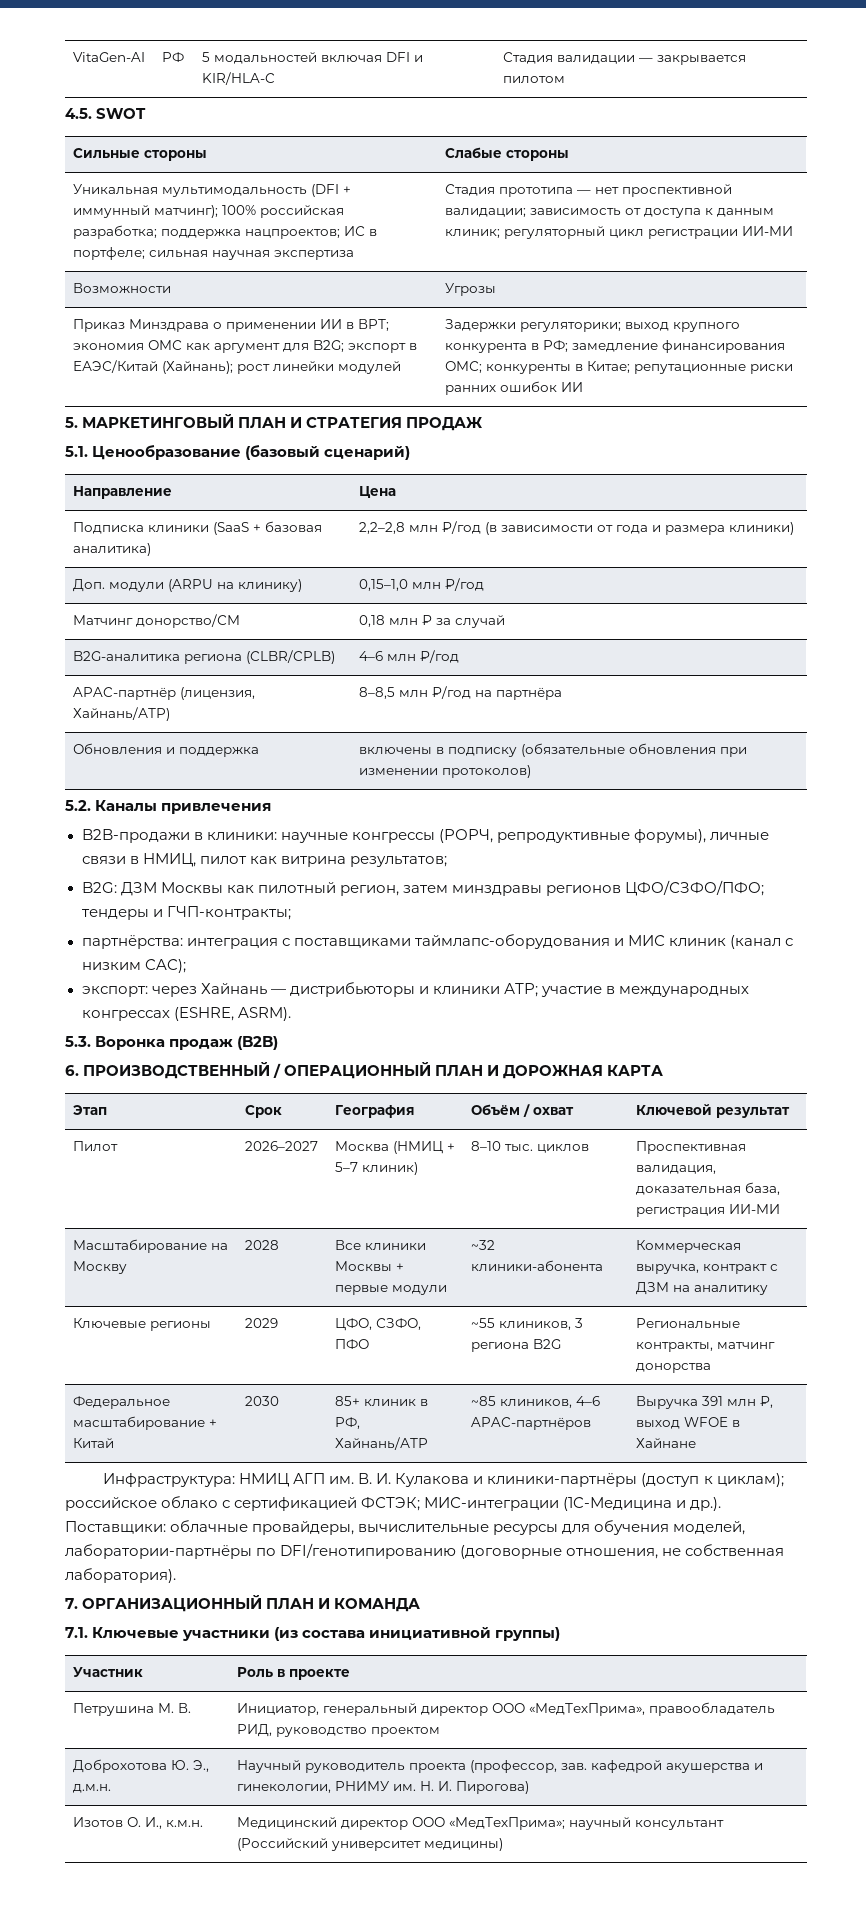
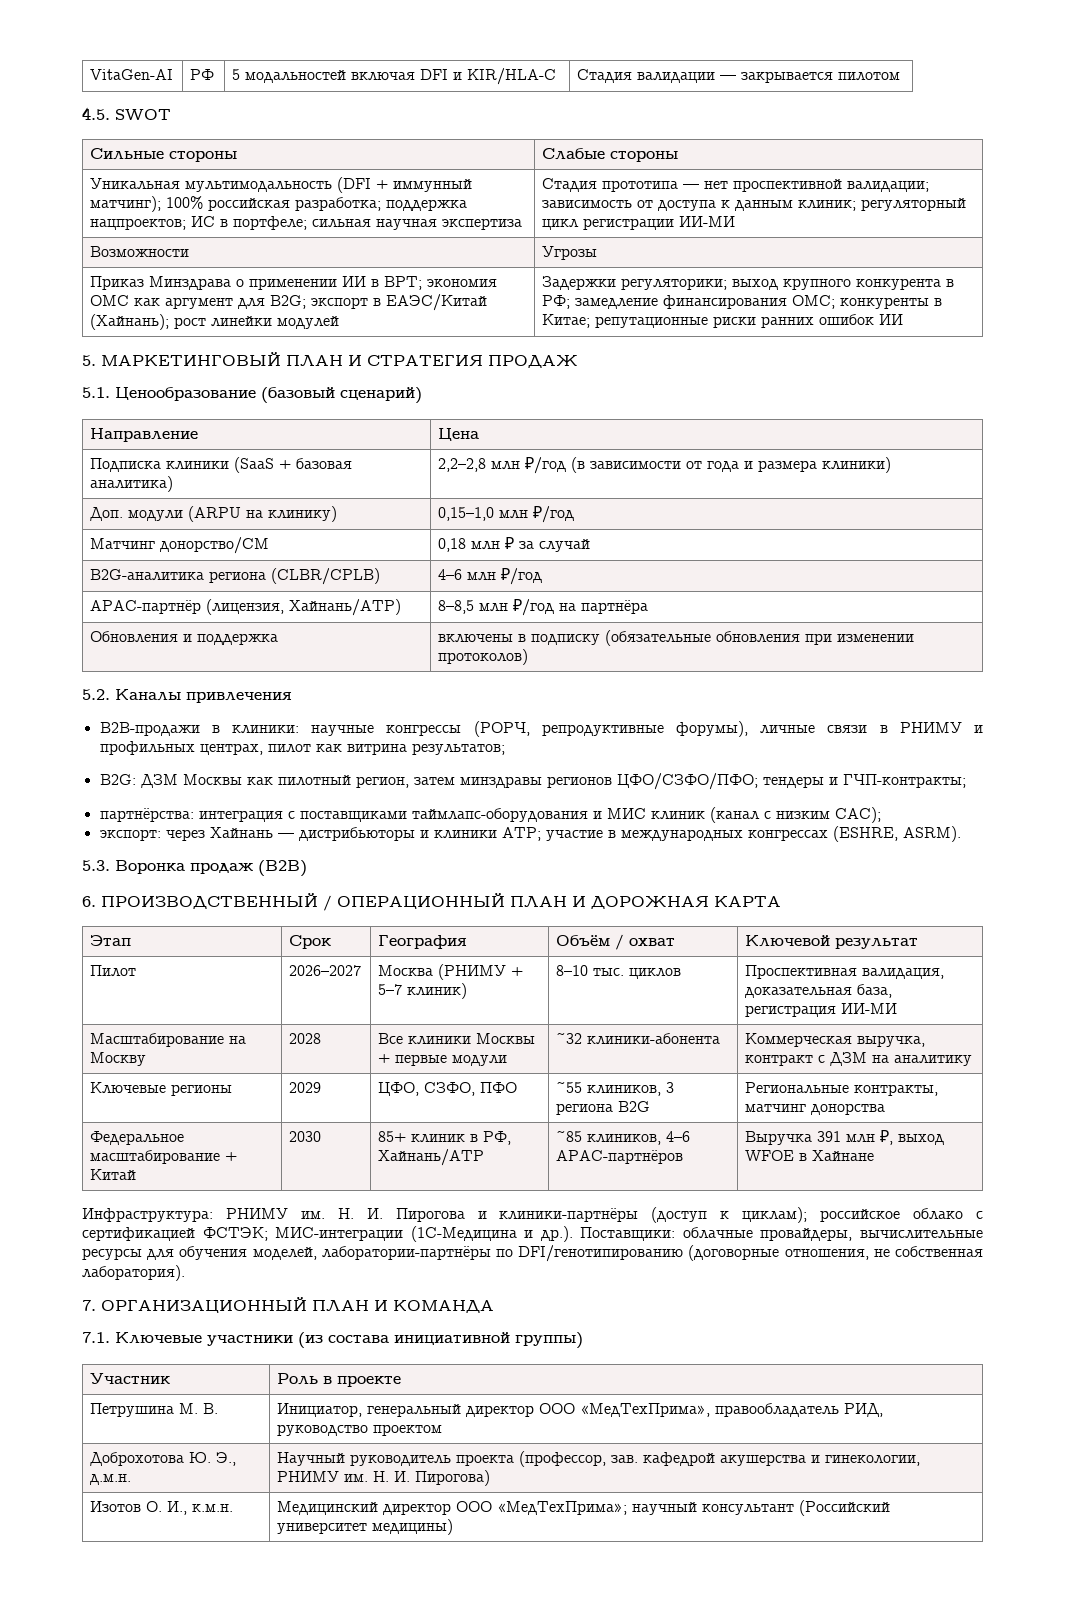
[142,853,196,867] НМИЦ, -> [899,722,984,733] [99,741,263,755] РНИМУ и профильных центрах,
[393,1141,444,1154] (НМИЦ -> [438,964,507,980] (РНИМУ
[239,1473,470,1487] НМИЦ АГП им. В. И. Кулакова -> [225,1208,465,1222] РНИМУ им. Н. И. Пирогова

